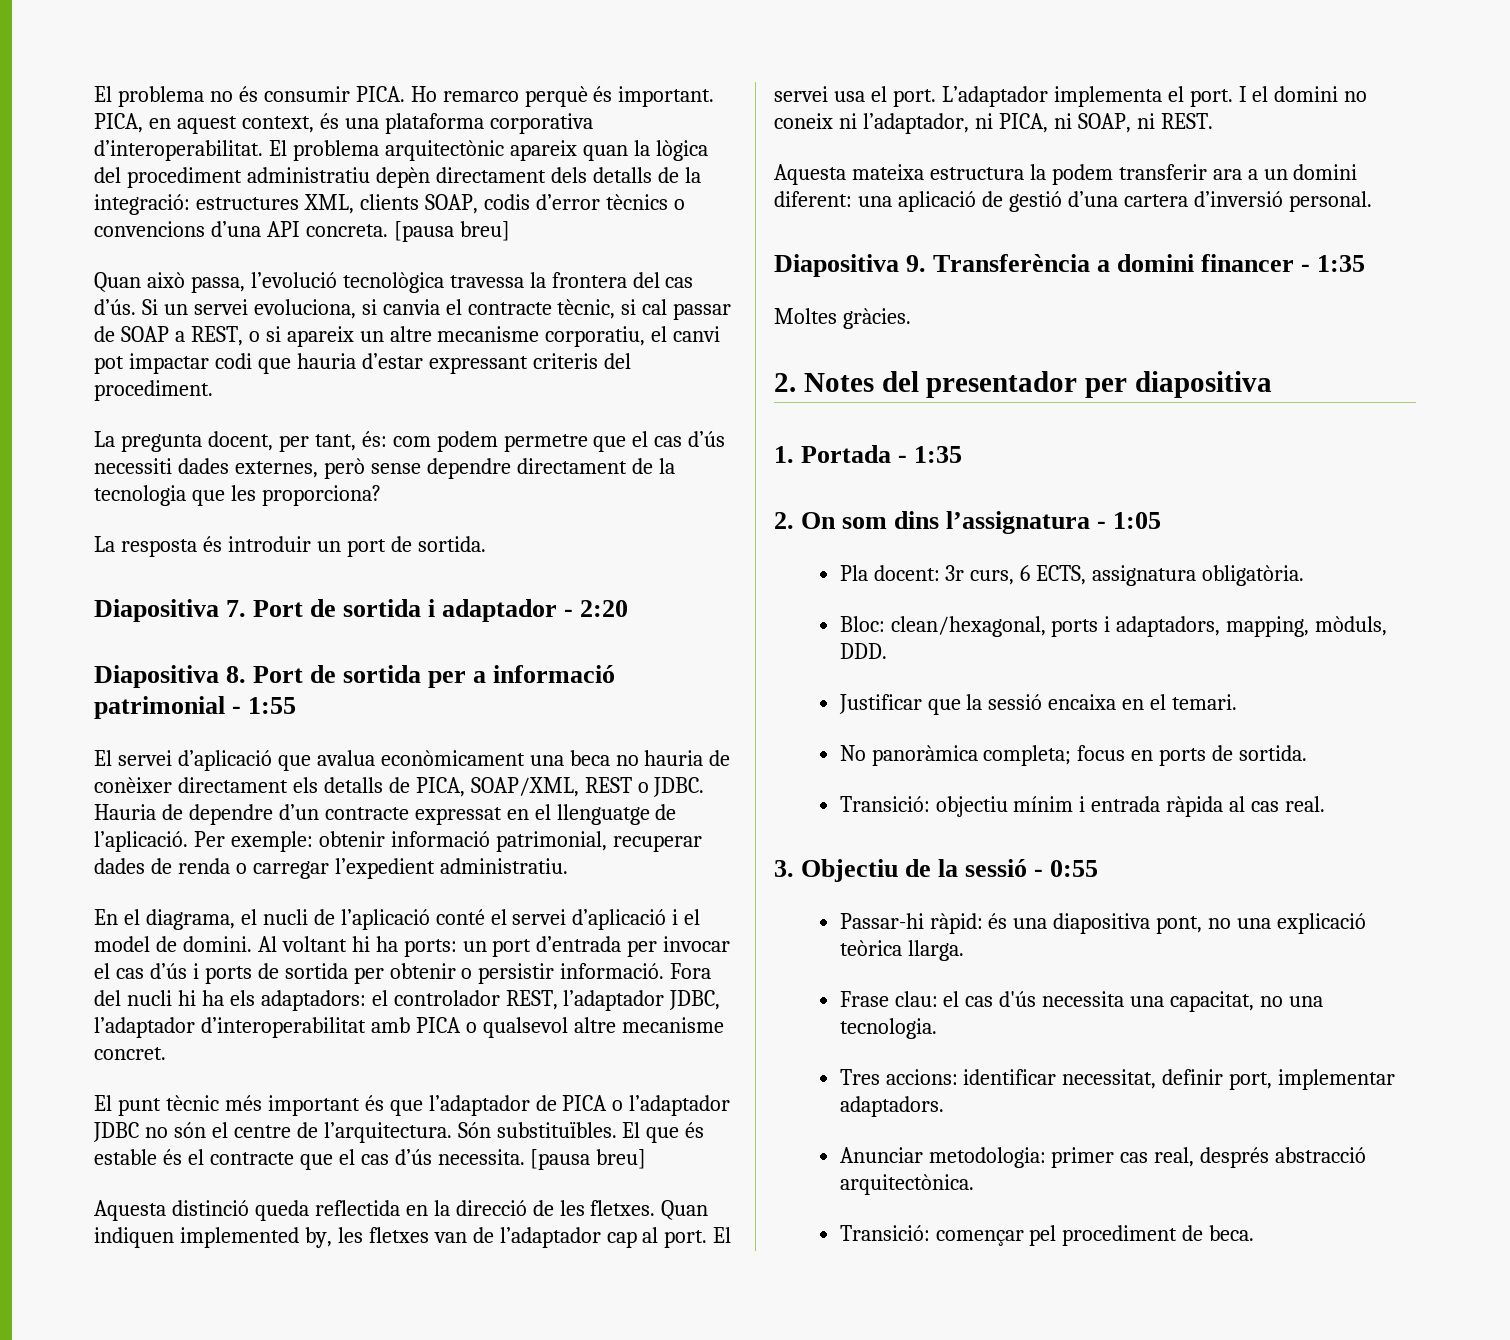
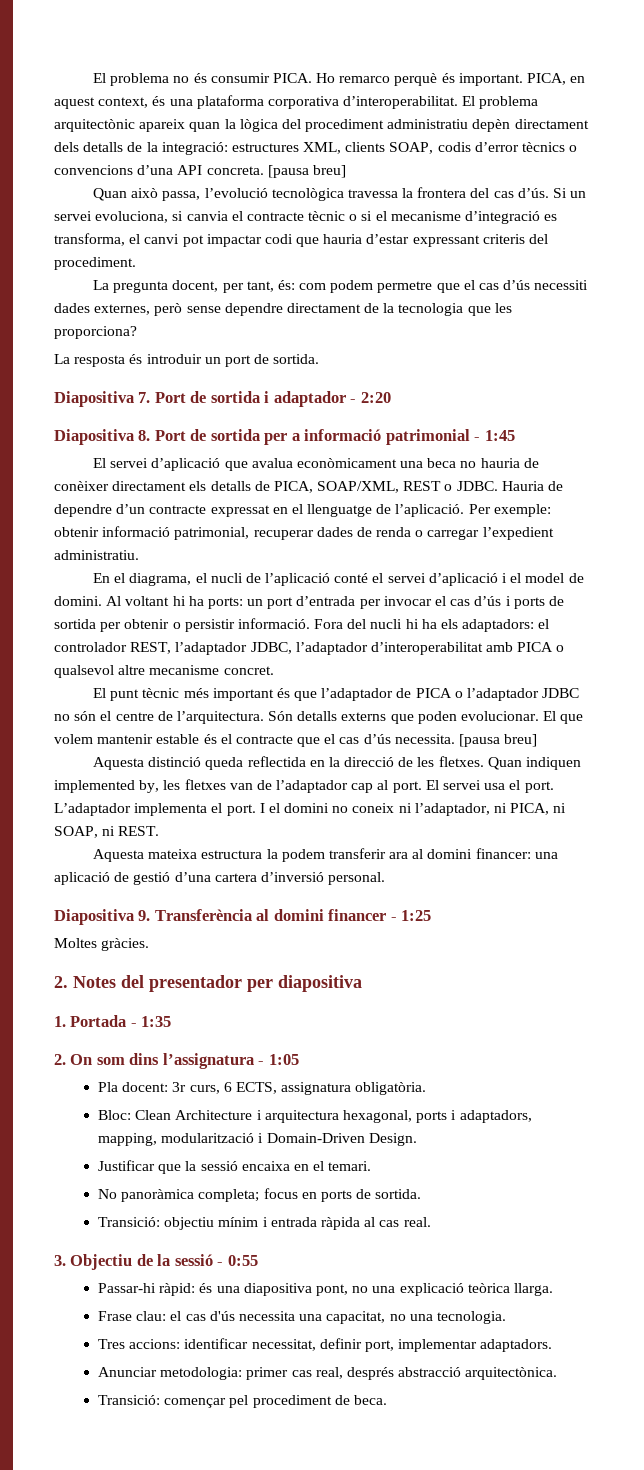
[557,299,732,320] [94,326,646,347] tècnic, si cal passar de SOAP a REST, o si apareix un altre mecanisme corporatiu, -> [308,211,558,224] [54,233,125,246] tècnic o si el mecanisme d’integració es transforma,
[248,697,297,714] 1:55 -> [484,430,515,441] 1:45
[496,1122,705,1143] substituïbles. El que és -> [297,711,584,724] [54,734,154,744] detalls externs que poden evolucionar. El que volem mantenir
[1247,164,1358,180] [774,191,852,207] a un domini diferent: -> [412,848,531,859] al domini financer:
[1097,260,1111,272] a -> [256,909,270,921] al
[1317,255,1366,272] 1:35 -> [401,910,432,921] 1:25
[890,616,1388,637] [839,643,887,659] clean/hexagonal, ports i adaptadors, mapping, mòduls, DDD. -> [135,1110,532,1123] [98,1133,417,1146] Clean Architecture i arquitectura hexagonal, ports i adaptadors, mapping, modularització i Domain-Driven Design.

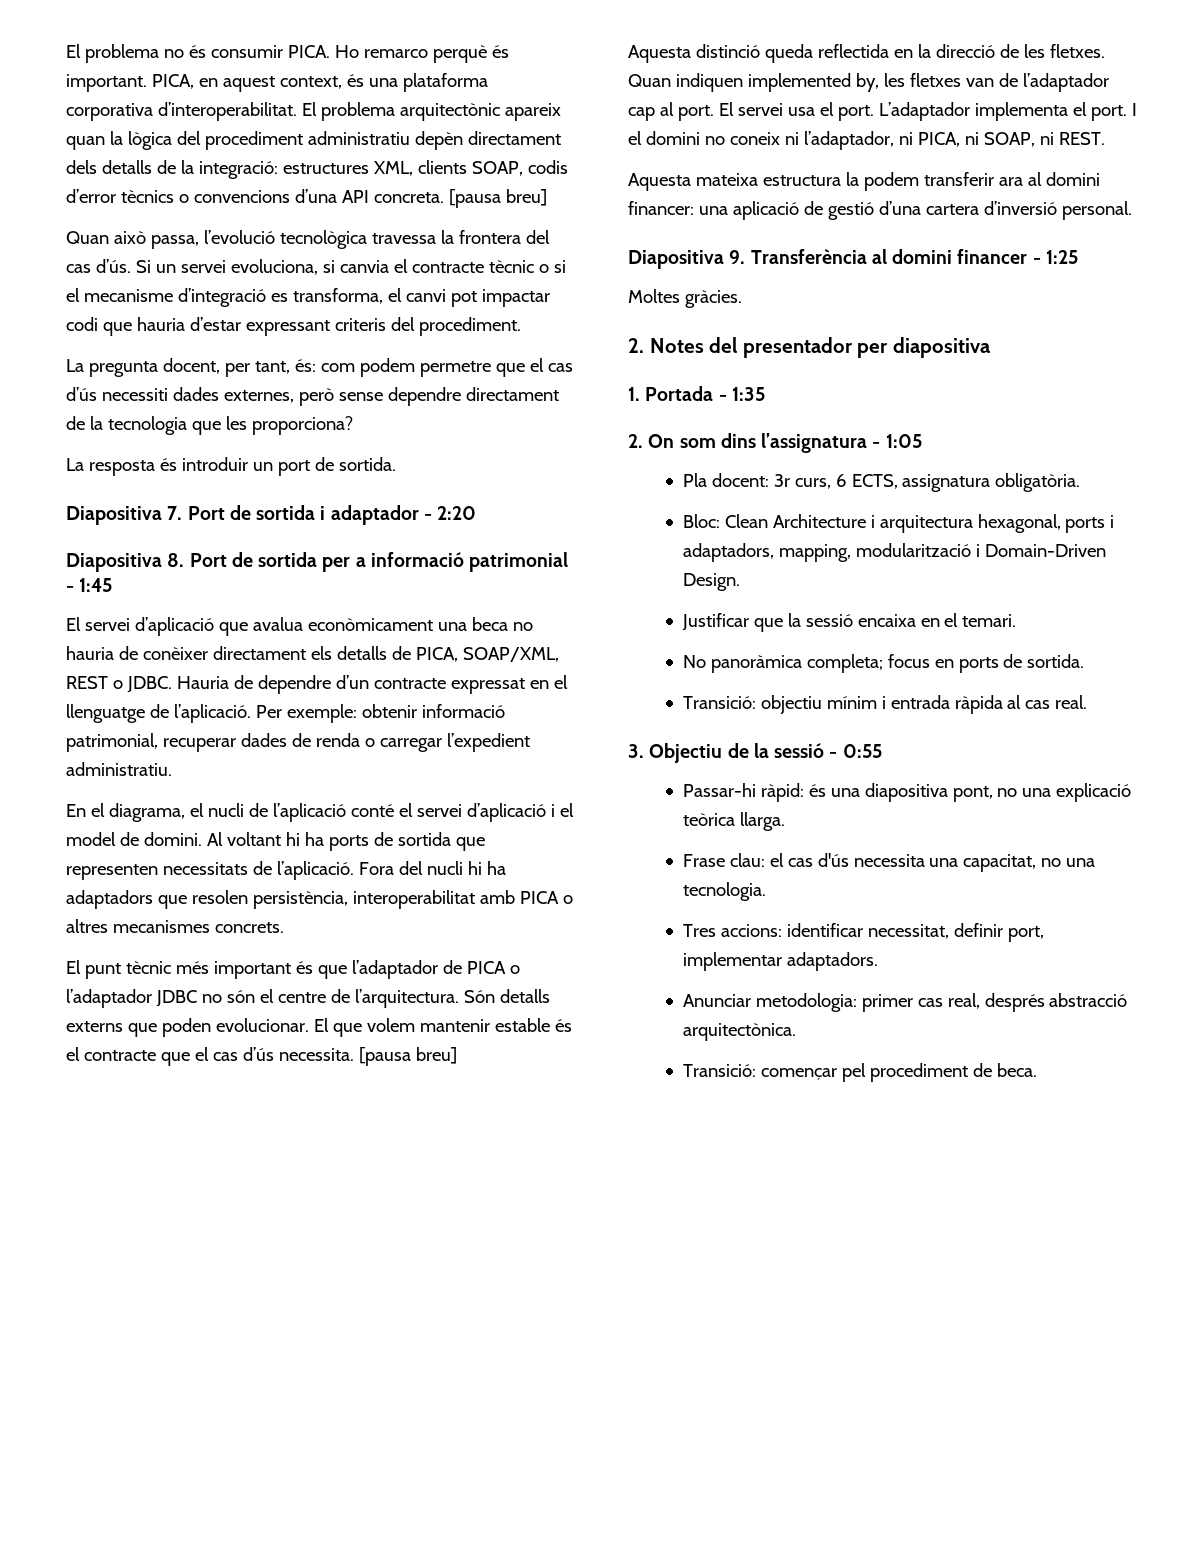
[207,596,564,609] [54,618,310,632] ports: un port d’entrada per invocar el cas d’ús i ports de sortida per obtenir o persistir informació. -> [328,832,485,851] [66,861,354,880] ports de sortida que representen necessitats de l’aplicació.
[441,619,550,632] [54,642,565,655] [54,665,274,678] els adaptadors: el controlador REST, l’adaptador JDBC, l’adaptador d’interoperabilitat amb PICA o qualsevol altre mecanisme concret. -> [66,890,573,909] [66,919,284,933] adaptadors que resolen persistència, interoperabilitat amb PICA o altres mecanismes concrets.

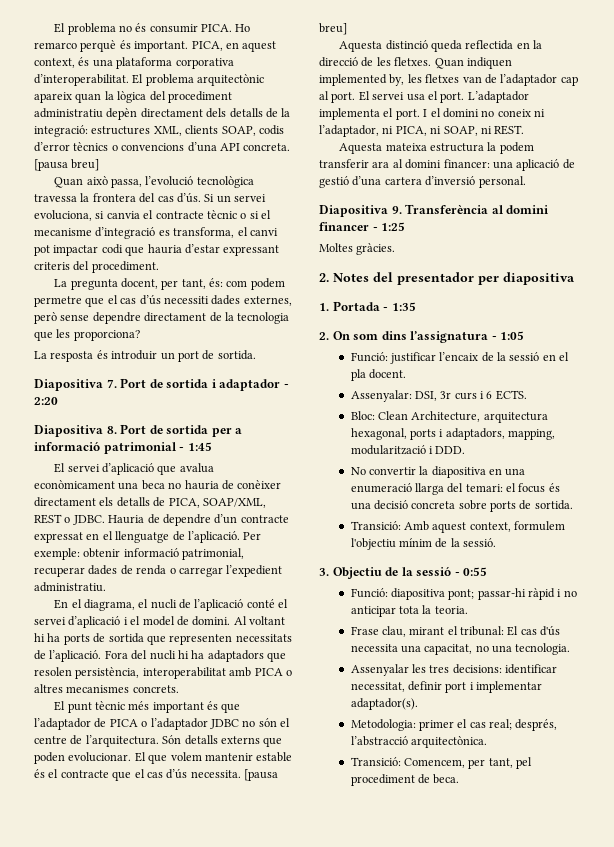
[682,473,1081,492] Pla docent: 3r curs, 6 ECTS, assignatura obligatòria. -> [350,352,570,364] [350,369,406,381] [350,390,527,402] Funció: justificar l’encaix de la sessió en el pla docent. // Assenyalar: DSI, 3r curs i 6 ECTS.
[772,514,875,528] Architecture i -> [411,411,481,422] Architecture,
[984,544,1106,557] [682,573,740,591] [681,613,1017,632] [682,654,1085,673] [682,695,1088,714] Domain-Driven Design. // Justificar que la sessió encaixa en el temari. // No panoràmica completa; focus en ports de sortida. // Transició: objectiu mínim i entrada ràpida al cas real. -> [435,446,466,454] [350,466,526,478] [350,483,560,495] [350,500,573,512] [350,521,566,533] [350,538,497,550] DDD. // No convertir la diapositiva en una enumeració llarga del temari: el focus és una decisió concreta sobre ports de sortida. // Transició: Amb aquest context, formulem l'objectiu mínim de la sessió.
[682,783,1132,802] [682,812,785,831] [682,853,784,867] Passar-hi ràpid: és una diapositiva pont, no una explicació teòrica llarga. // Frase clau: el -> [350,588,577,600] [350,605,468,617] [350,626,519,637] Funció: diapositiva pont; passar-hi ràpid i no anticipar tota la teoria. // Frase clau, mirant el tribunal: El
[682,923,1044,942] [682,952,878,971] [682,993,1128,1012] Tres accions: identificar necessitat, definir port, implementar adaptadors. // Anunciar metodologia: primer cas real, després abstracció -> [350,664,558,676] [350,681,543,693] [350,698,418,710] [350,719,558,731] [350,736,408,746] Assenyalar les tres decisions: identificar necessitat, definir port i implementar adaptador(s). // Metodologia: primer el cas real; després, l’abstracció
[760,1068,837,1080] començar -> [403,758,513,769] Comencem, per tant,

